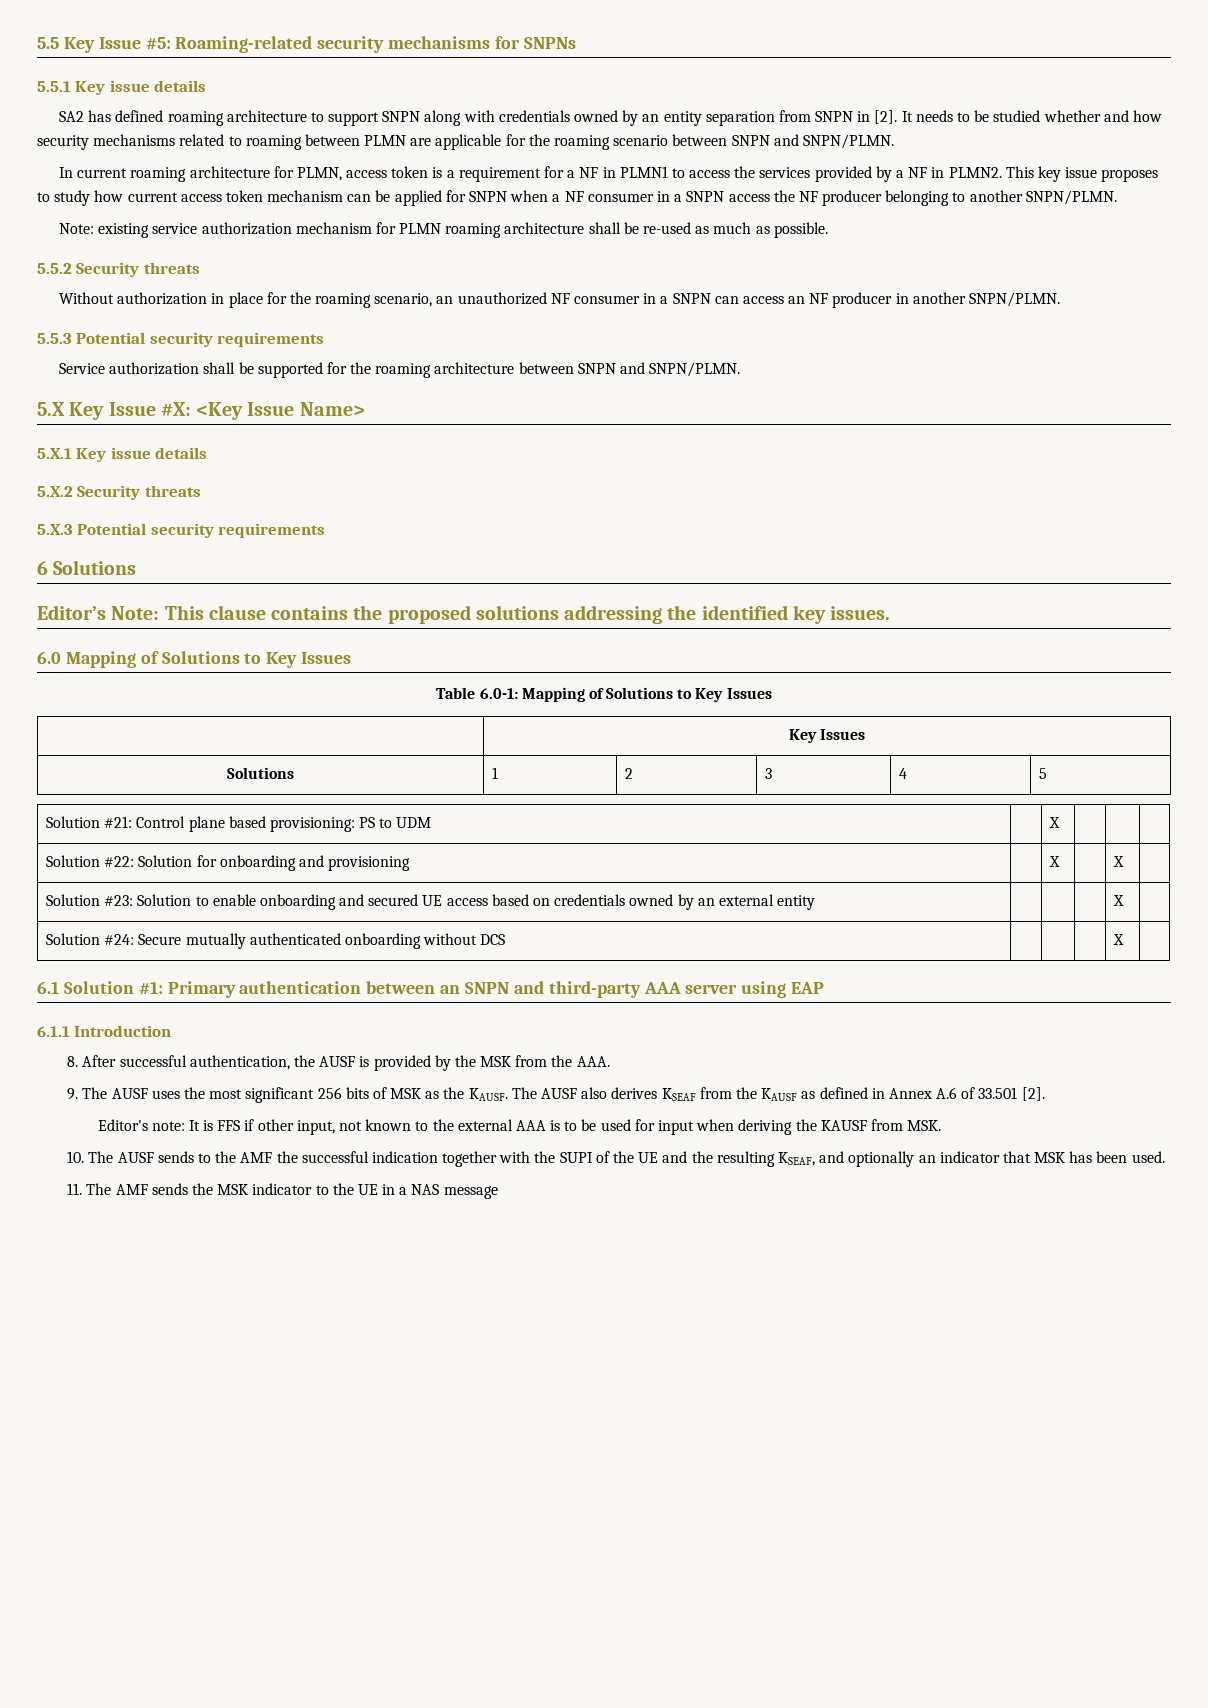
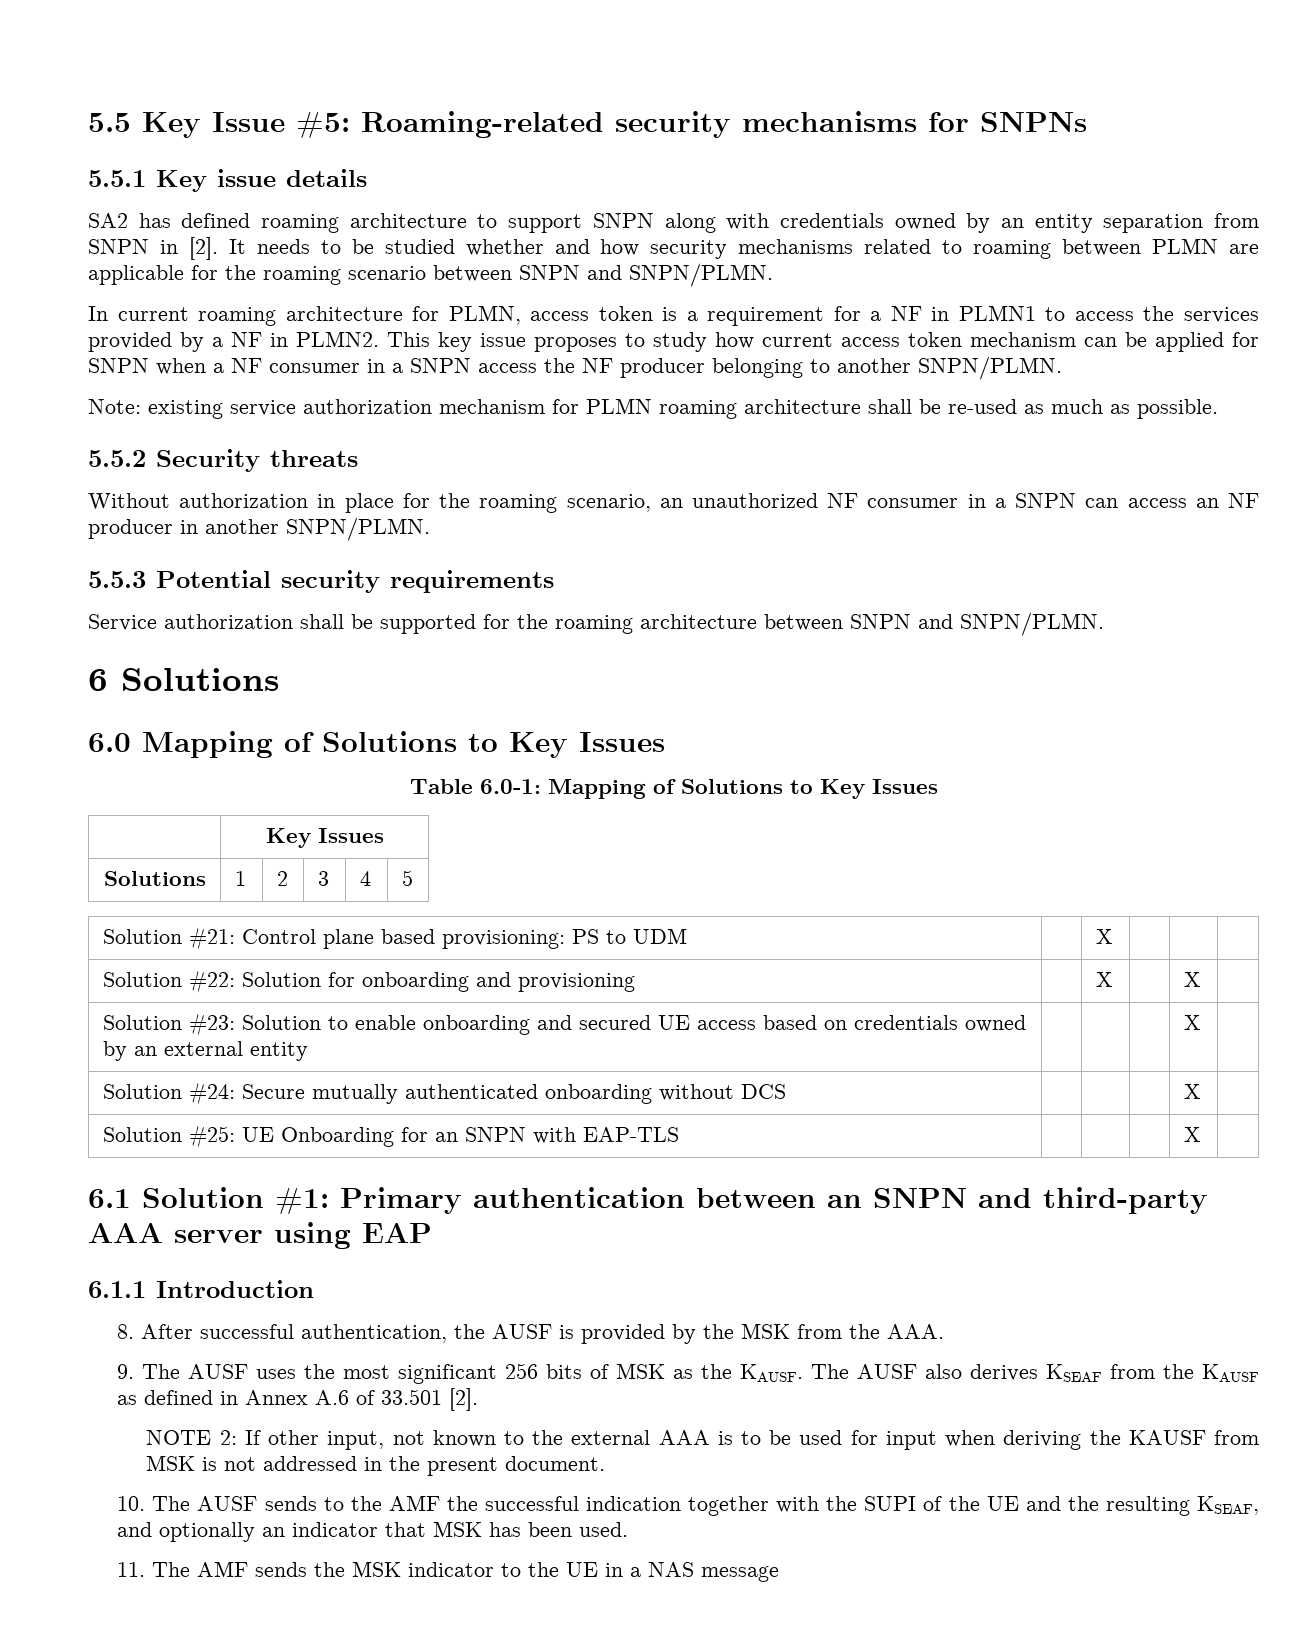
[37,402,365,420] [37,447,208,462] [37,485,201,500] [37,523,326,538] [37,560,137,575] [37,605,891,624] 5.X Key Issue #X: <Key Issue Name> // 5.X.1 Key issue details // 5.X.2 Security threats // 5.X.3 Potential security requirements // 6 Solutions // Editor’s Note: This clause contains the proposed solutions addressing the identified key issues. -> [88,668,279,691] 6 Solutions
(1124, 939) none -> [102,1125,679,1148] [1183,1127,1201,1142] // Solution #25: UE Onboarding for an SNPN with EAP-TLS | | | | X |
[97,1119,255,1131] Editor's note: It is FFS if -> [146,1430,261,1445] NOTE 2: If
[907,1120,942,1131] MSK. -> [146,1455,606,1476] MSK is not addressed in the present document.

